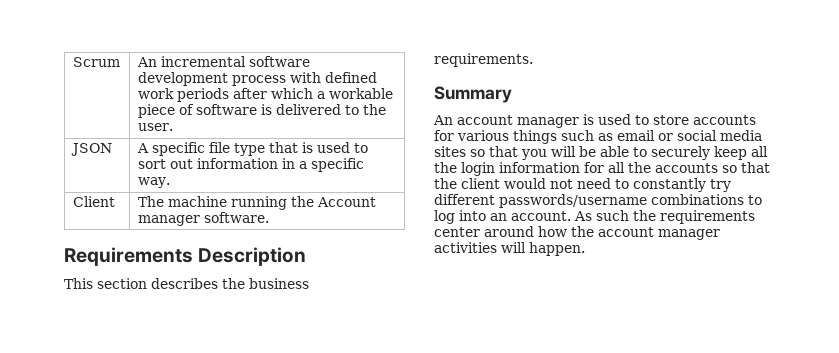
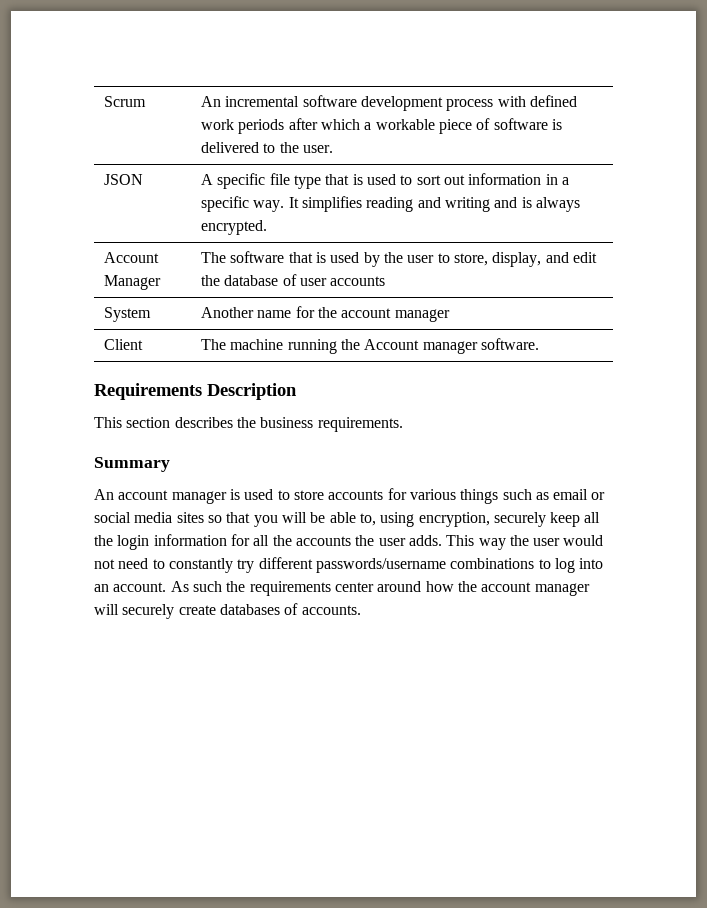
(170, 182) none -> [288,196,580,212] [201,220,268,235] [104,252,160,263] [104,275,162,290] [201,251,597,267] [201,274,386,286] [104,307,152,322] [201,306,450,322] It simplifies reading and writing and is always encrypted. // Account Manager | The software that is used by the user to store, display, and edit the database of user accounts // System | Another name for the account manager
[633,147,647,157] to -> [359,512,490,527] to, using encryption,
[722,162,770,173] [434,178,500,189] so that the client -> [355,535,561,550] the user adds. This way the user
[434,242,585,256] activities will happen. -> [94,603,361,619] will securely create databases of accounts.

